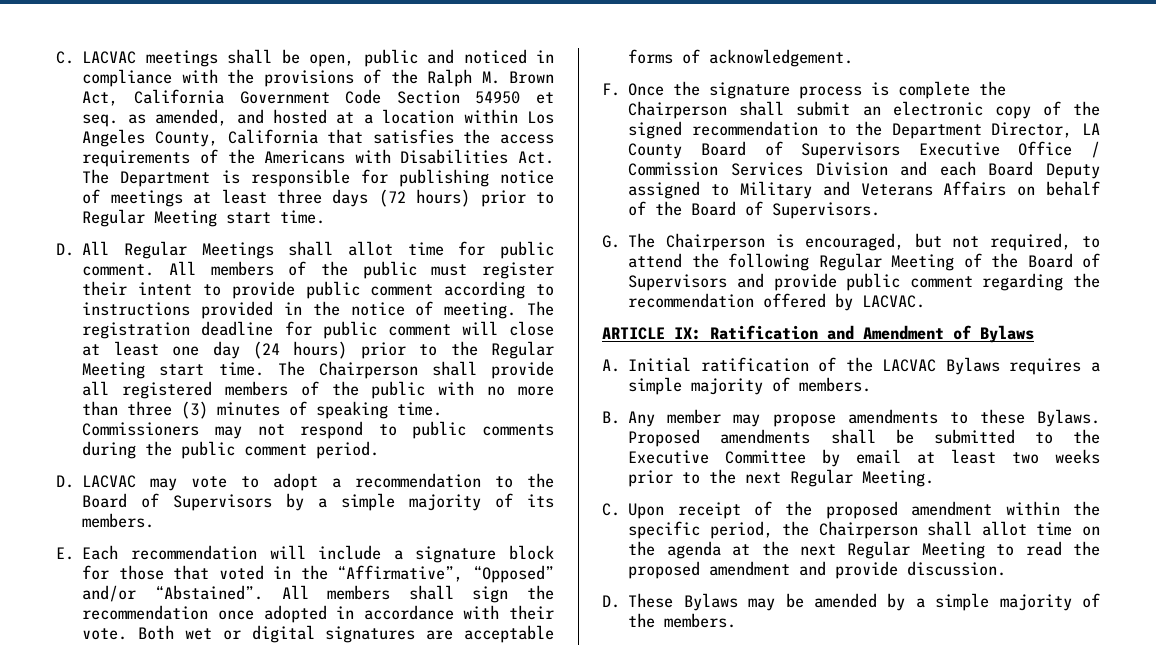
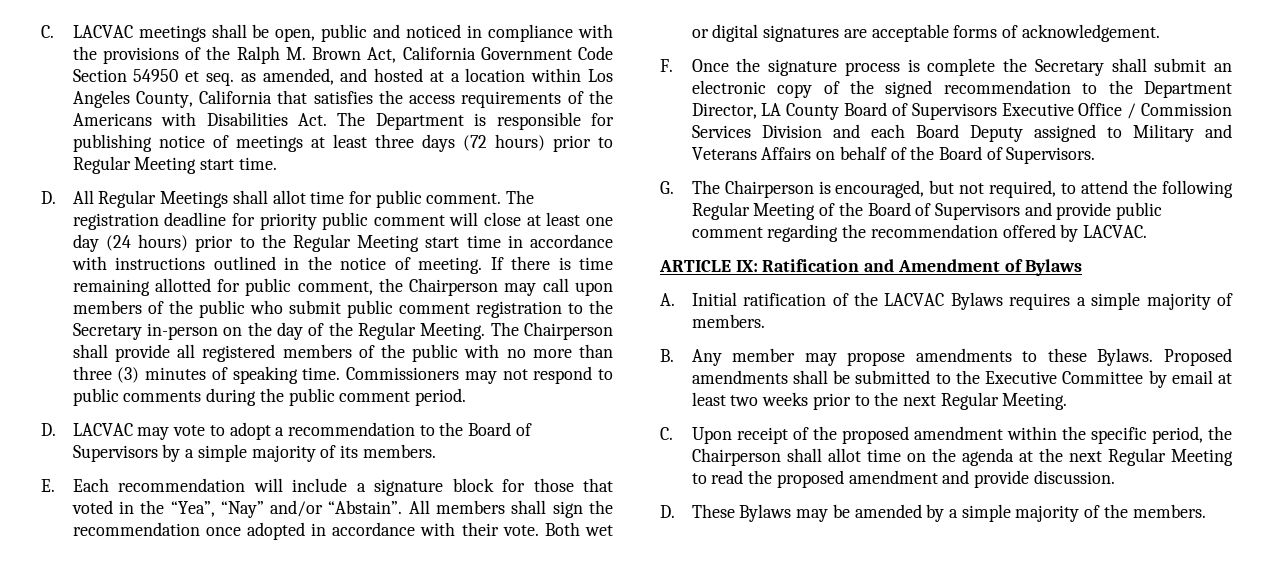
[168,261,554,279] [82,281,554,299] [82,301,517,319] All members of the public must register their intent to provide public comment according to instructions provided in the notice of meeting. -> (502, 198) none
(312, 328) none -> [259,213,317,230] priority
[218,362,264,376] time. -> [466,234,613,248] [71,256,614,274] [72,278,613,296] [72,300,613,318] [72,322,486,340] time in accordance with instructions outlined in the notice of meeting. If there is time remaining allotted for public comment, the Chairperson may call upon members of the public who submit public comment registration to the Secretary in-person on the day of the Regular Meeting.
[337,565,554,583] [82,585,263,602] “Affirmative”, “Opposed” and/or “Abstained”. -> [170,500,403,518] “Yea”, “Nay” and/or “Abstain”.
[628,101,728,119] Chairperson -> [1034,59,1104,76] Secretary

